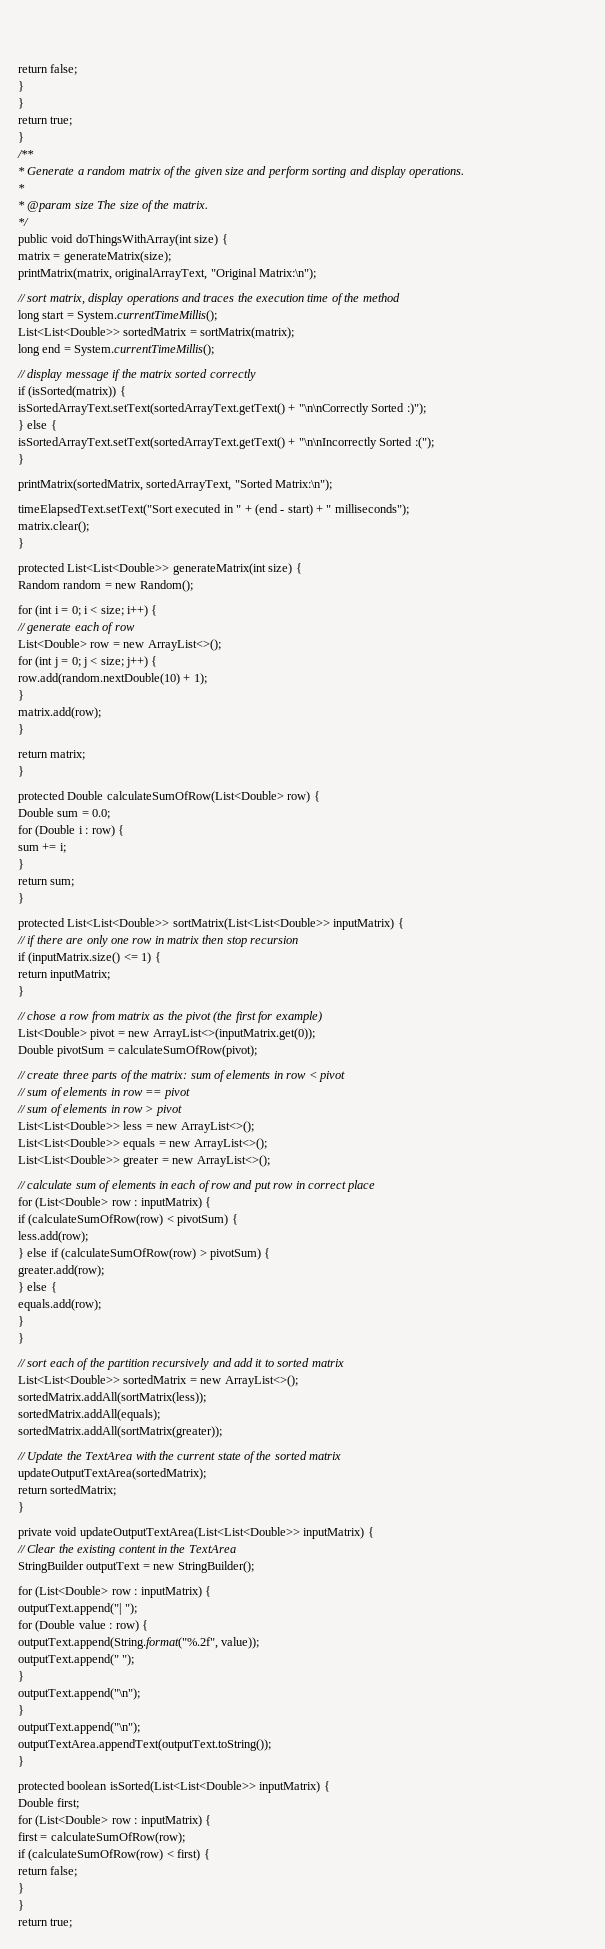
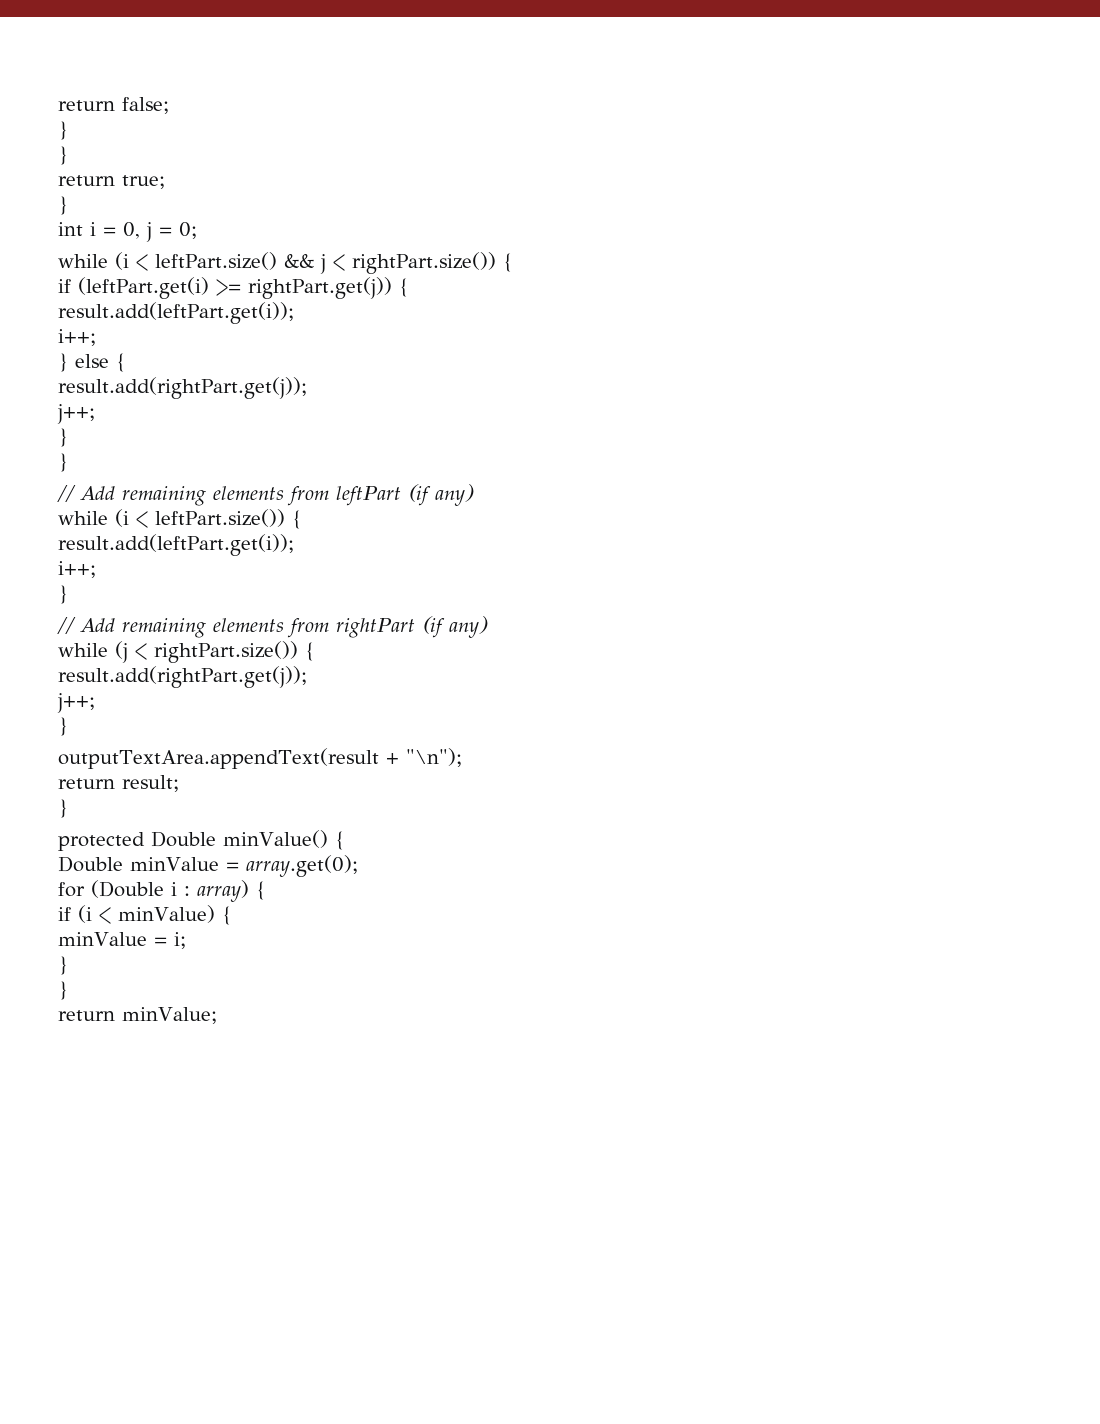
[17,150,34,158] [18,166,465,178] [18,184,25,192] [18,200,208,212] [18,218,29,226] [18,234,228,246] [18,251,171,263] [18,268,317,280] [17,293,400,305] [18,310,218,322] [18,327,295,339] [18,344,215,356] [17,369,256,381] [18,386,126,398] [18,403,426,415] [18,420,57,431] [18,437,434,449] [18,454,24,465] [18,479,333,491] [18,504,409,516] [18,521,89,533] [18,538,24,549] [18,563,302,575] [18,580,193,592] [18,605,158,617] [17,622,135,634] [18,639,221,651] [18,656,158,668] [18,673,207,685] [18,690,24,701] [18,707,101,719] [18,724,24,735] [18,750,86,760] [18,766,24,777] [18,791,320,803] [18,808,111,819] [18,825,124,837] [18,843,66,853] [18,859,24,870] [18,877,75,887] [18,893,24,904] [18,918,404,930] [17,935,299,947] [18,952,161,964] [18,970,111,981] [18,986,24,997] [17,1011,322,1023] [18,1028,315,1040] [18,1045,258,1057] [17,1070,345,1082] [17,1087,190,1099] [17,1104,182,1116] [18,1121,254,1133] [18,1138,267,1150] [18,1155,270,1167] [17,1180,376,1192] [18,1197,211,1209] [18,1214,238,1226] [18,1231,88,1243] [18,1248,271,1260] [18,1265,104,1277] [18,1282,57,1293] [18,1299,101,1311] [18,1316,24,1327] [18,1333,24,1344] [17,1358,344,1370] [18,1375,298,1387] [18,1392,206,1404] [18,1409,160,1421] [18,1426,222,1438] [17,1451,342,1463] [18,1468,206,1480] [18,1485,117,1496] [18,1502,24,1513] [18,1527,374,1539] [17,1544,236,1556] [18,1561,254,1573] [18,1586,211,1598] [18,1603,138,1615] [18,1620,148,1632] [18,1637,260,1649] [18,1654,135,1666] [18,1671,24,1682] [18,1688,140,1700] [18,1705,24,1716] [18,1722,140,1734] [18,1739,271,1751] [18,1756,24,1767] [18,1781,330,1793] [18,1798,80,1809] [18,1815,211,1827] [18,1832,185,1844] [18,1849,210,1861] [18,1866,78,1877] [18,1883,24,1894] [18,1900,24,1911] [18,1918,73,1928] /** // * Generate a random matrix of the given size and perform sorting and display operations. // * // * @param size The size of the matrix. // */ // public void doThingsWithArray(int size) { // matrix = generateMatrix(size); // printMatrix(matrix, originalArrayText, "Original Matrix:\n"); // // sort matrix, display operations and traces the execution time of the method // long start = System.currentTimeMillis(); // List<List<Double>> sortedMatrix = sortMatrix(matrix); // long end = System.currentTimeMillis(); // // display message if the matrix sorted correctly // if (isSorted(matrix)) { // isSortedArrayText.setText(sortedArrayText.getText() + "\n\nCorrectly Sorted :)"); // } else { // isSortedArrayText.setText(sortedArrayText.getText() + "\n\nIncorrectly Sorted :("); // } // printMatrix(sortedMatrix, sortedArrayText, "Sorted Matrix:\n"); // timeElapsedText.setText("Sort executed in " + (end - start) + " milliseconds"); // matrix.clear(); // } // protected List<List<Double>> generateMatrix(int size) { // Random random = new Random(); // for (int i = 0; i < size; i++) { // // generate each of row // List<Double> row = new ArrayList<>(); // for (int j = 0; j < size; j++) { // row.add(random.nextDouble(10) + 1); // } // matrix.add(row); // } // return matrix; // } // protected Double calculateSumOfRow(List<Double> row) { // Double sum = 0.0; // for (Double i : row) { // sum += i; // } // return sum; // } // protected List<List<Double>> sortMatrix(List<List<Double>> inputMatrix) { // // if there are only one row in matrix then stop recursion // if (inputMatrix.size() <= 1) { // return inputMatrix; // } // // chose a row from matrix as the pivot (the first for example) // List<Double> pivot = new ArrayList<>(inputMatrix.get(0)); // Double pivotSum = calculateSumOfRow(pivot); // // create three parts of the matrix: sum of elements in row < pivot // // sum of elements in row == pivot // // sum of elements in row > pivot // List<List<Double>> less = new ArrayList<>(); // List<List<Double>> equals = new ArrayList<>(); // List<List<Double>> greater = new ArrayList<>(); // // calculate sum of elements in each of row and put row in correct place // for (List<Double> row : inputMatrix) { // if (calculateSumOfRow(row) < pivotSum) { // less.add(row); // } else if (calculateSumOfRow(row) > pivotSum) { // greater.add(row); // } else { // equals.add(row); // } // } // // sort each of the partition recursively and add it to sorted matrix // List<List<Double>> sortedMatrix = new ArrayList<>(); // sortedMatrix.addAll(sortMatrix(less)); // sortedMatrix.addAll(equals); // sortedMatrix.addAll(sortMatrix(greater)); // // Update the TextArea with the current state of the sorted matrix // updateOutputTextArea(sortedMatrix); // return sortedMatrix; // } // private void updateOutputTextArea(List<List<Double>> inputMatrix) { // // Clear the existing content in the TextArea // StringBuilder outputText = new StringBuilder(); // for (List<Double> row : inputMatrix) { // outputText.append("| "); // for (Double value : row) { // outputText.append(String.format("%.2f", value)); // outputText.append(" "); // } // outputText.append("\n"); // } // outputText.append("\n"); // outputTextArea.appendText(outputText.toString()); // } // protected boolean isSorted(List<List<Double>> inputMatrix) { // Double first; // for (List<Double> row : inputMatrix) { // first = calculateSumOfRow(row); // if (calculateSumOfRow(row) < first) { // return false; // } // } // return true; -> [58,222,197,242] [58,252,513,274] [58,277,409,299] [58,302,294,324] [58,329,96,346] [58,353,126,372] [58,377,307,399] [57,404,95,424] [58,428,68,447] [58,453,68,472] [57,484,474,506] [58,509,302,529] [58,534,294,556] [58,561,96,578] [58,585,68,604] [57,616,488,638] [58,641,315,663] [58,666,307,688] [57,693,95,713] [58,717,68,736] [58,748,462,769] [58,775,179,792] [58,799,68,818] [58,830,345,851] [58,855,358,877] [58,880,266,902] [58,905,232,925] [58,932,186,949] [58,956,68,975] [58,981,68,1000] [58,1007,217,1024] int i = 0, j = 0; // while (i < leftPart.size() && j < rightPart.size()) { // if (leftPart.get(i) >= rightPart.get(j)) { // result.add(leftPart.get(i)); // i++; // } else { // result.add(rightPart.get(j)); // j++; // } // } // // Add remaining elements from leftPart (if any) // while (i < leftPart.size()) { // result.add(leftPart.get(i)); // i++; // } // // Add remaining elements from rightPart (if any) // while (j < rightPart.size()) { // result.add(rightPart.get(j)); // j++; // } // outputTextArea.appendText(result + "\n"); // return result; // } // protected Double minValue() { // Double minValue = array.get(0); // for (Double i : array) { // if (i < minValue) { // minValue = i; // } // } // return minValue;

